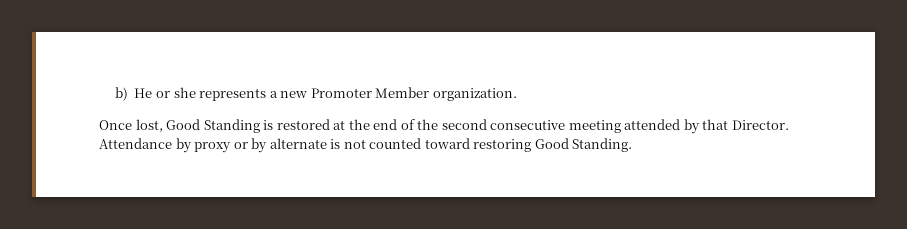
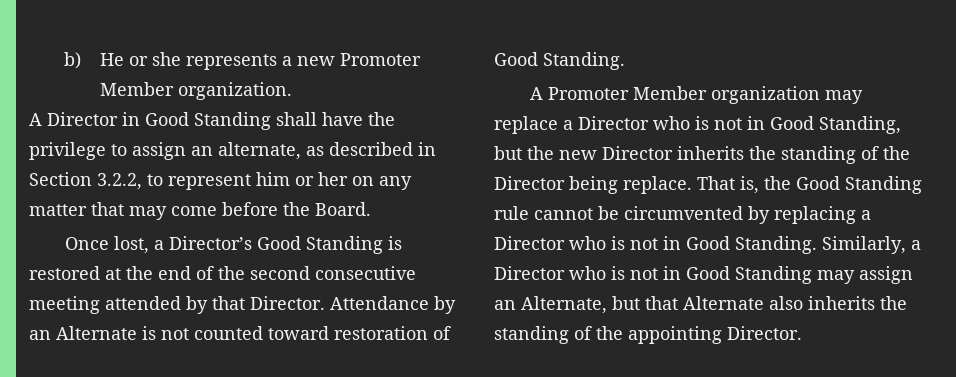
(517, 94) none -> [29,112,395,130] [29,142,436,160] [29,172,412,190] [29,202,371,220] // A Director in Good Standing shall have the privilege to assign an alternate, as described in Section 3.2.2, to represent him or her on any matter that may come before the Board.
(163, 125) none -> [154,236,253,250] a Director’s
[194,138,327,153] proxy or by alternate -> [29,326,137,340] an Alternate
[473,138,633,152] restoring Good Standing. -> [334,326,451,340] [494,52,625,70] [530,86,864,104] [494,116,901,134] [494,146,910,164] [494,176,922,194] [494,206,871,224] [494,236,921,254] [494,266,913,284] [494,296,907,314] [494,326,802,344] restoration of Good Standing. // A Promoter Member organization may replace a Director who is not in Good Standing, but the new Director inherits the standing of the Director being replace. That is, the Good Standing rule cannot be circumvented by replacing a Director who is not in Good Standing. Similarly, a Director who is not in Good Standing may assign an Alternate, but that Alternate also inherits the standing of the appointing Director.

